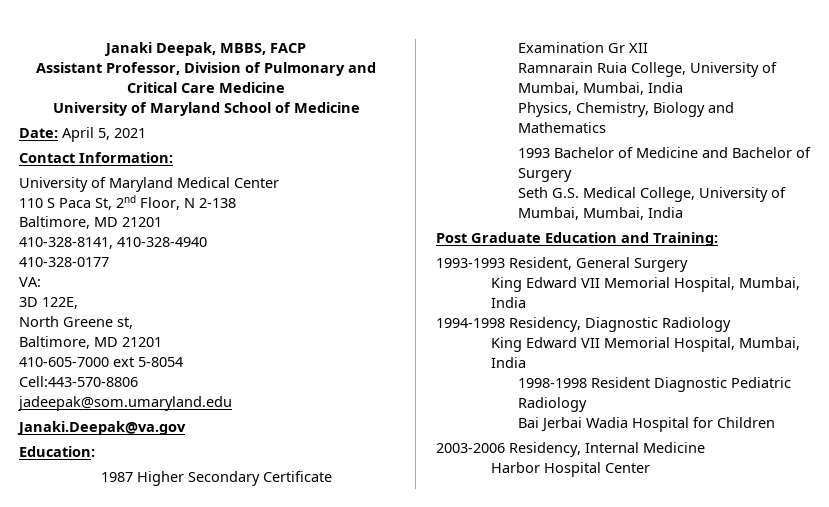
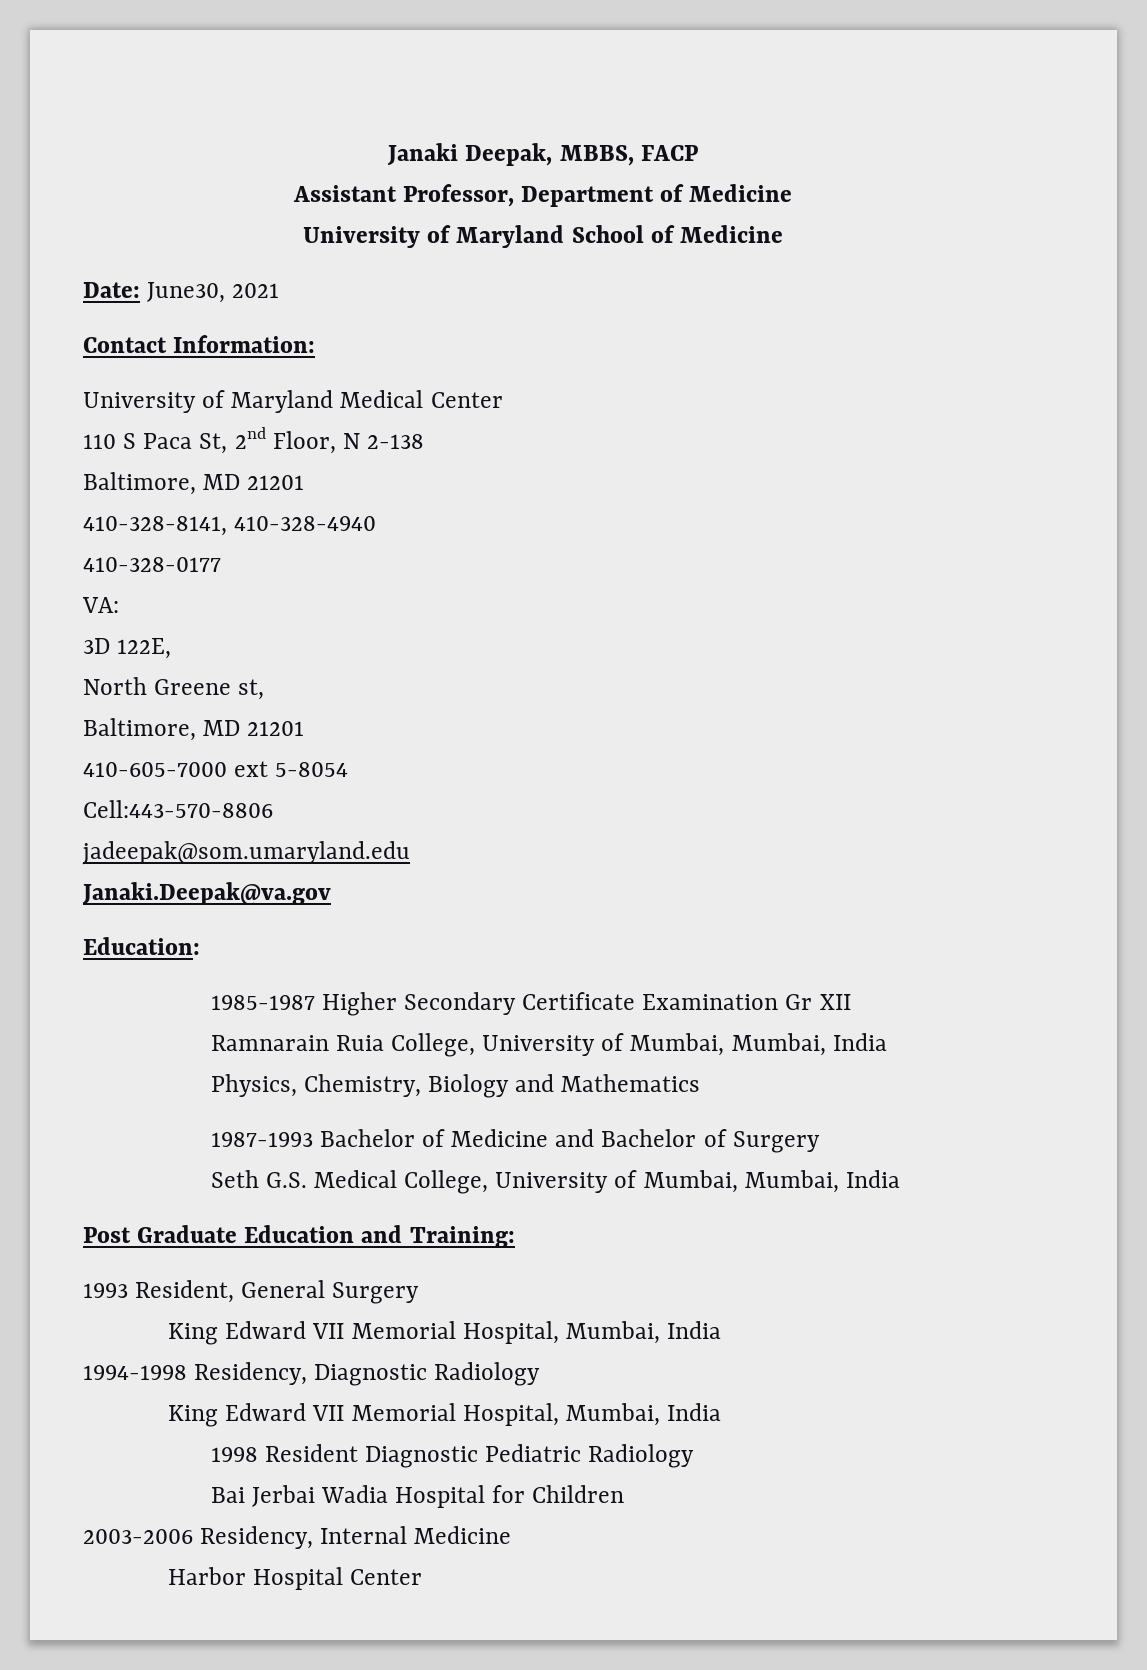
[184,62,376,76] [127,82,215,93] Division of Pulmonary and Critical Care -> [521,184,685,207] Department of
[62,127,110,142] April 5, -> [147,282,226,303] June30,
[100,472,133,482] 1987 -> [210,995,315,1010] 1985-1987
[517,148,550,158] 1993 -> [210,1132,313,1147] 1987-1993
[436,258,505,268] 1993-1993 -> [83,1283,128,1298] 1993
[517,378,587,388] 1998-1998 -> [210,1447,258,1462] 1998

